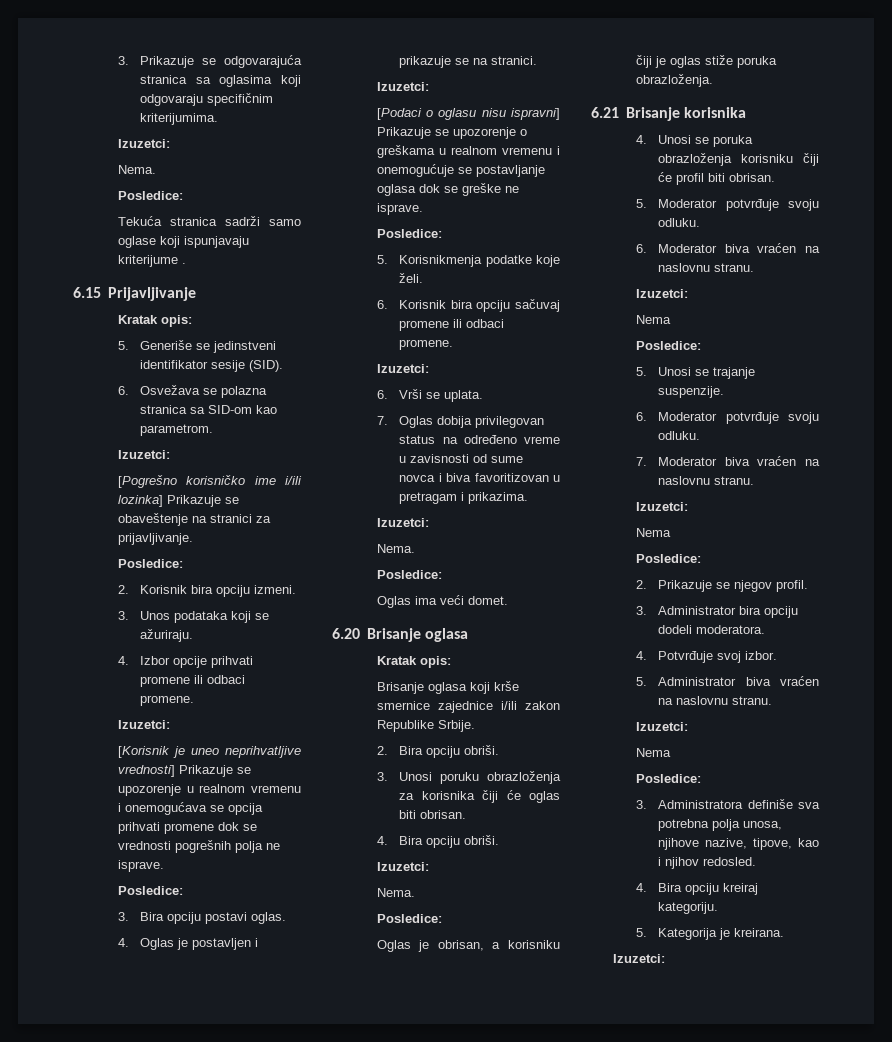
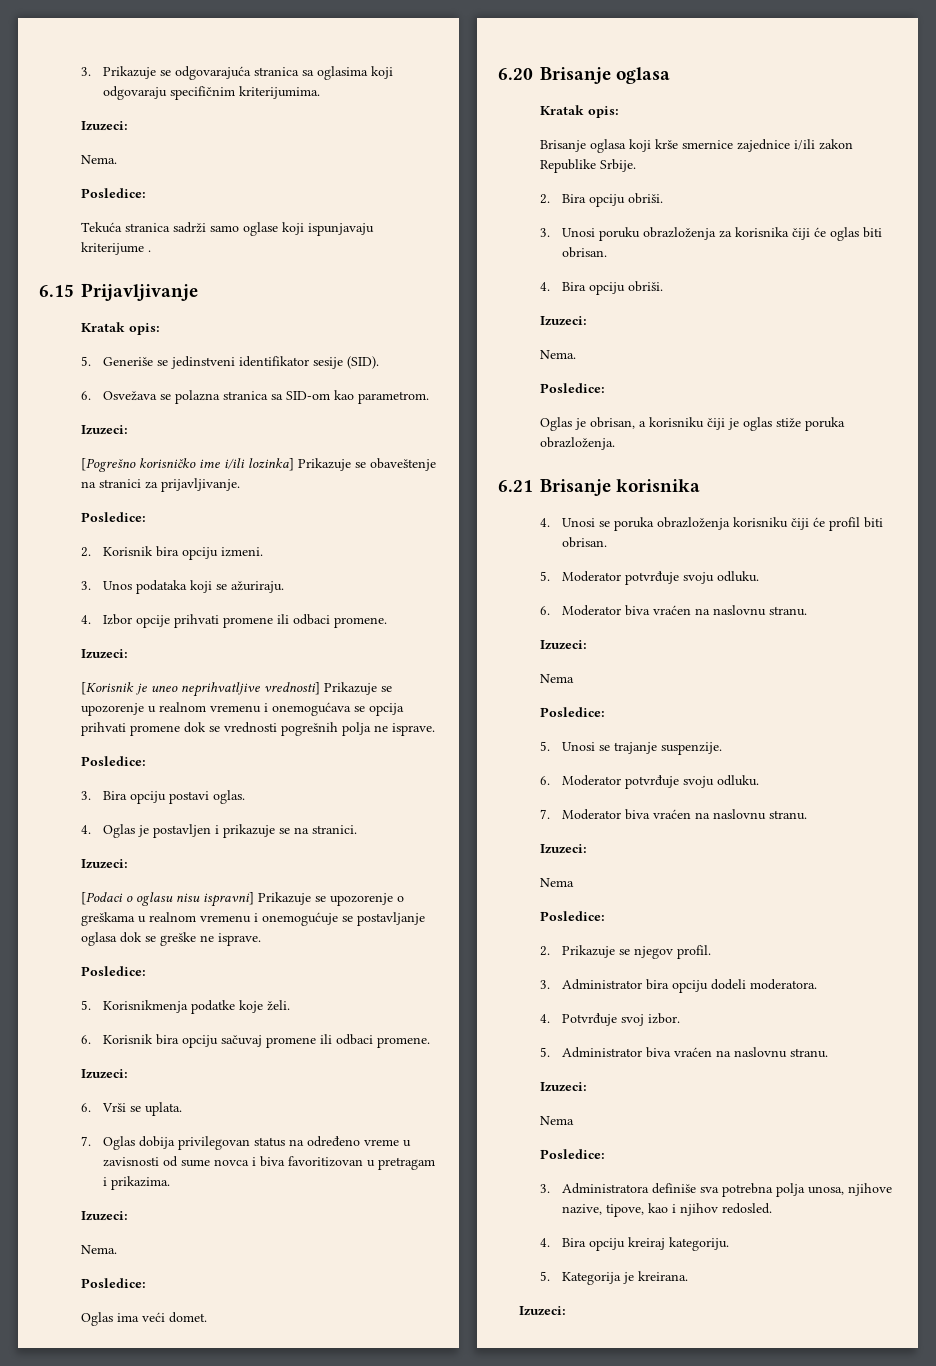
[117,139,170,148] Izuzetci: -> [81,121,129,131] Izuzeci:
[117,450,170,459] Izuzetci: -> [81,425,129,435] Izuzeci:
[117,720,170,729] Izuzetci: -> [81,649,129,659] Izuzeci:
[376,82,429,91] Izuzetci: -> [81,859,129,869] Izuzeci:
[376,364,429,373] Izuzetci: -> [81,1069,129,1079] Izuzeci:
[376,518,429,527] Izuzetci: -> [81,1211,129,1221] Izuzeci:
[376,862,429,871] Izuzetci: -> [540,316,588,326] Izuzeci:
[635,289,688,298] Izuzetci: -> [540,640,588,650] Izuzeci:
[635,502,688,511] Izuzetci: -> [540,844,588,854] Izuzeci:
[635,722,688,731] Izuzetci: -> [540,1082,588,1092] Izuzeci:
[613,954,666,963] Izuzetci: -> [519,1306,567,1316] Izuzeci:

